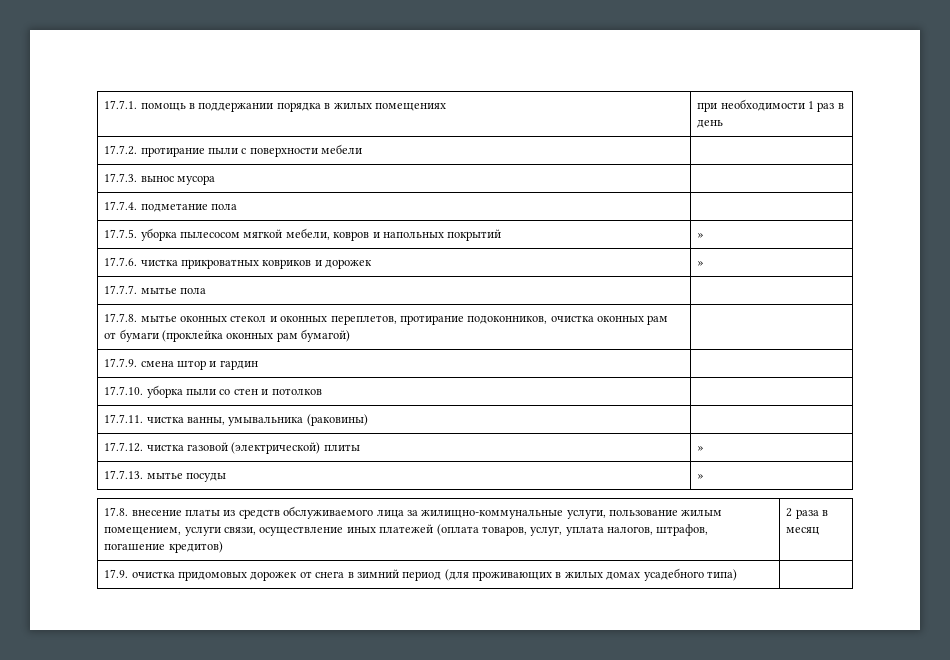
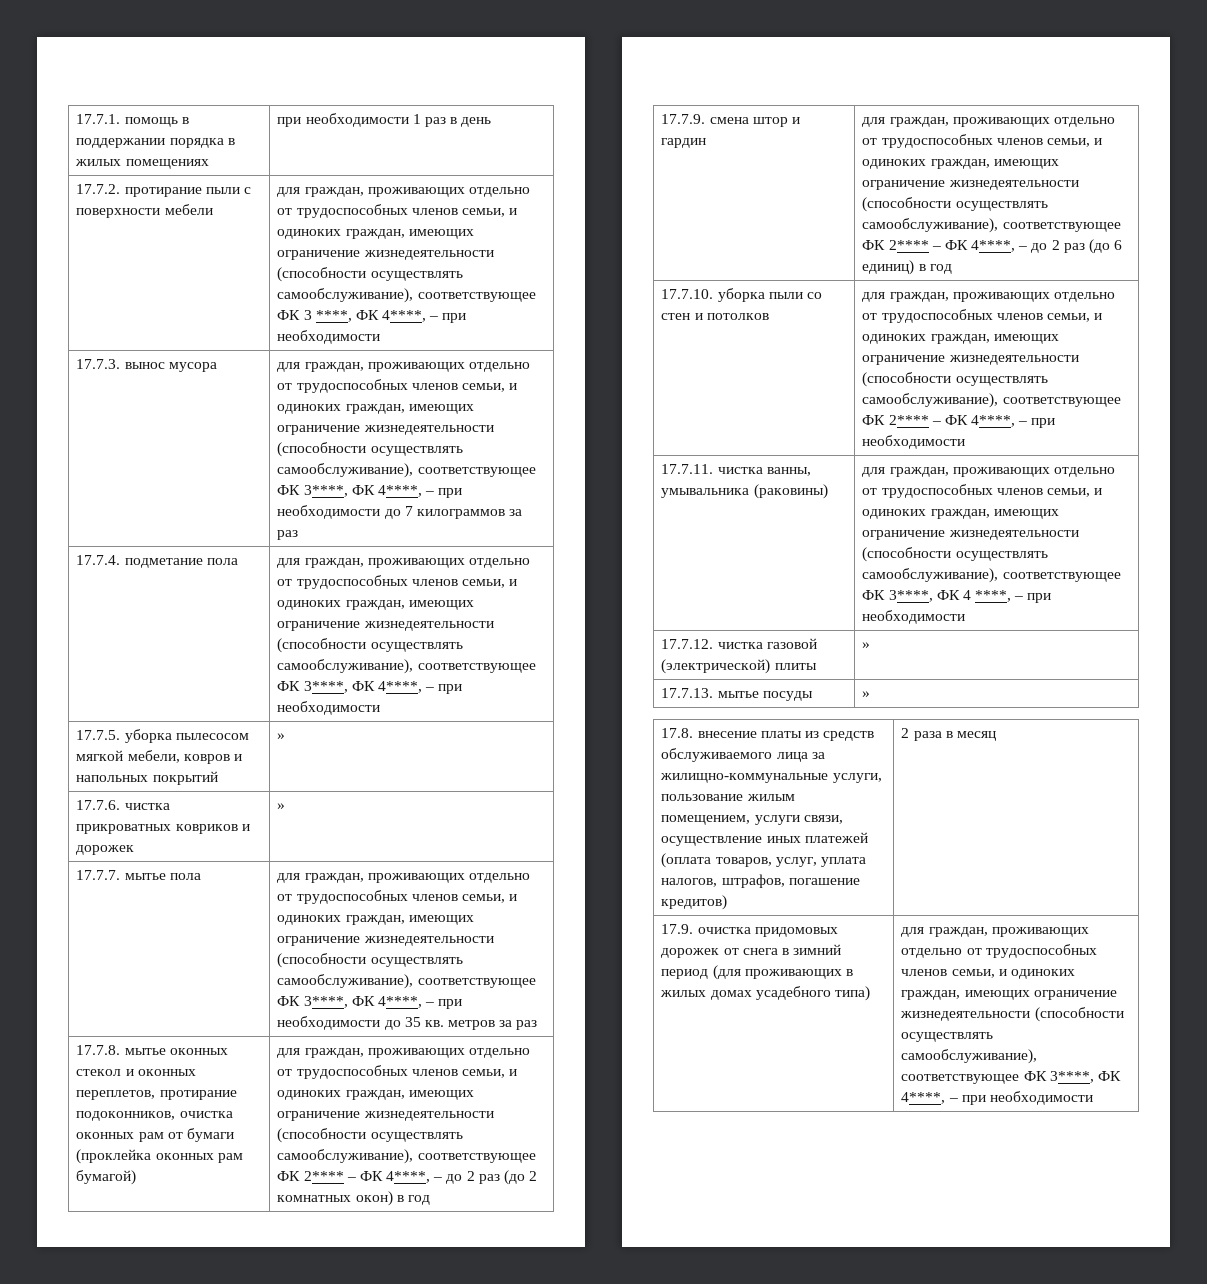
[104,173,216,185] [104,201,238,212] // 17.7.3. вынос мусора | // 17.7.4. подметание пола | -> [277,187,530,197] [277,204,518,218] [277,229,474,239] [277,250,494,260] [277,267,463,282] [277,288,536,303] [277,310,467,323] [277,330,381,344] [76,359,217,372] [277,362,530,372] [277,379,518,393] [277,404,474,414] [277,425,494,435] [277,442,463,457] [277,463,536,478] [277,485,463,498] [277,505,523,519] [277,530,299,540] [76,555,238,568] [277,558,530,568] [277,575,518,589] [277,600,474,610] [277,621,494,631] [277,638,463,653] [277,659,536,674] [277,681,463,694] [277,701,381,715] для граждан, проживающих отдельно от трудоспособных членов семьи, и одиноких граждан, имеющих ограничение жизнедеятельности (способности осуществлять самообслуживание), соответствующее ФК 3 ****, ФК 4****, – при необходимости // 17.7.3. вынос мусора | для граждан, проживающих отдельно от трудоспособных членов семьи, и одиноких граждан, имеющих ограничение жизнедеятельности (способности осуществлять самообслуживание), соответствующее ФК 3****, ФК 4****, – при необходимости до 7 килограммов за раз // 17.7.4. подметание пола | для граждан, проживающих отдельно от трудоспособных членов семьи, и одиноких граждан, имеющих ограничение жизнедеятельности (способности осуществлять самообслуживание), соответствующее ФК 3****, ФК 4****, – при необходимости
(207, 291) none -> [277,873,530,883] [277,890,518,904] [277,915,474,925] [277,936,494,946] [277,953,463,968] [277,974,536,989] [277,996,463,1009] [277,1016,538,1030] для граждан, проживающих отдельно от трудоспособных членов семьи, и одиноких граждан, имеющих ограничение жизнедеятельности (способности осуществлять самообслуживание), соответствующее ФК 3****, ФК 4****, – при необходимости до 35 кв. метров за раз
(351, 335) none -> [277,1048,530,1058] [277,1065,518,1079] [277,1090,474,1100] [277,1111,494,1121] [277,1128,463,1143] [277,1149,536,1164] [277,1170,538,1185] [277,1191,430,1206] для граждан, проживающих отдельно от трудоспособных членов семьи, и одиноких граждан, имеющих ограничение жизнедеятельности (способности осуществлять самообслуживание), соответствующее ФК 2**** – ФК 4****, – до 2 раз (до 2 комнатных окон) в год
(258, 365) none -> [862,117,1115,127] [862,134,1103,148] [862,159,1059,169] [862,180,1079,190] [862,197,1048,212] [862,218,1121,233] [862,239,1123,254] [862,260,952,275] для граждан, проживающих отдельно от трудоспособных членов семьи, и одиноких граждан, имеющих ограничение жизнедеятельности (способности осуществлять самообслуживание), соответствующее ФК 2**** – ФК 4****, – до 2 раз (до 6 единиц) в год
(322, 391) none -> [862,292,1115,302] [862,309,1103,323] [862,334,1059,344] [862,355,1079,365] [862,372,1048,387] [862,393,1121,408] [862,415,1056,428] [862,435,966,449] для граждан, проживающих отдельно от трудоспособных членов семьи, и одиноких граждан, имеющих ограничение жизнедеятельности (способности осуществлять самообслуживание), соответствующее ФК 2**** – ФК 4****, – при необходимости
(368, 420) none -> [862,467,1115,477] [862,484,1103,498] [862,509,1059,519] [862,530,1079,540] [862,547,1048,562] [862,568,1121,583] [862,590,1052,603] [862,610,966,624] для граждан, проживающих отдельно от трудоспособных членов семьи, и одиноких граждан, имеющих ограничение жизнедеятельности (способности осуществлять самообслуживание), соответствующее ФК 3****, ФК 4 ****, – при необходимости
(737, 575) none -> [901,927,1089,937] [901,944,1097,958] [901,969,1075,979] [901,990,1117,1000] [900,1007,1124,1022] [901,1032,994,1042] [901,1049,1038,1064] [901,1071,1121,1084] [901,1091,1093,1105] для граждан, проживающих отдельно от трудоспособных членов семьи, и одиноких граждан, имеющих ограничение жизнедеятельности (способности осуществлять самообслуживание), соответствующее ФК 3****, ФК 4****, – при необходимости

